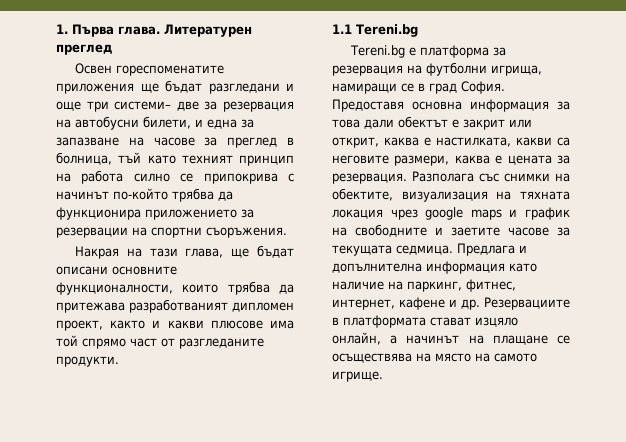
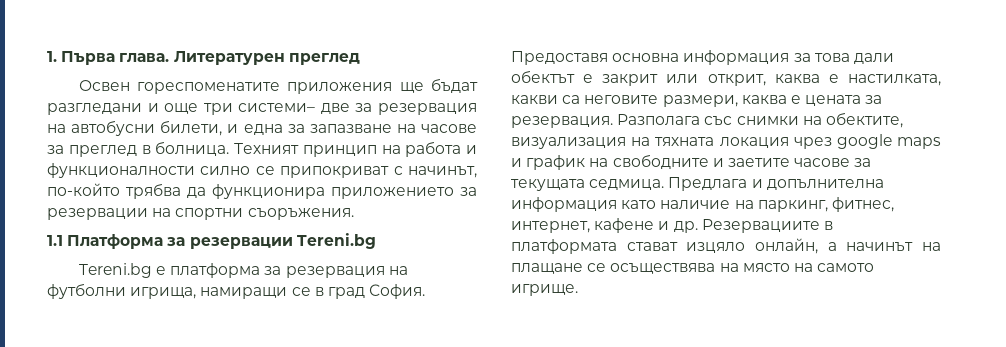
[56,152,294,166] [56,170,294,184] [56,191,109,200] болница, тъй като техният принцип на работа силно се припокрива с начинът -> [155,141,477,157] [47,163,477,178] болница. Техният принцип на работа и функционалности силно се припокриват с начинът,
[74,245,294,259] [56,266,177,275] [56,281,294,295] [56,299,294,313] [56,320,294,331] [56,335,264,349] [56,356,119,367] [332,24,352,34] Накрая на тази глава, ще бъдат описани основните функционалности, които трябва да притежава разработваният дипломен проект, както и какви плюсове има той спрямо част от разгледаните продукти. // 1.1 -> [47,234,293,249] 1.1 Платформа за резервации

